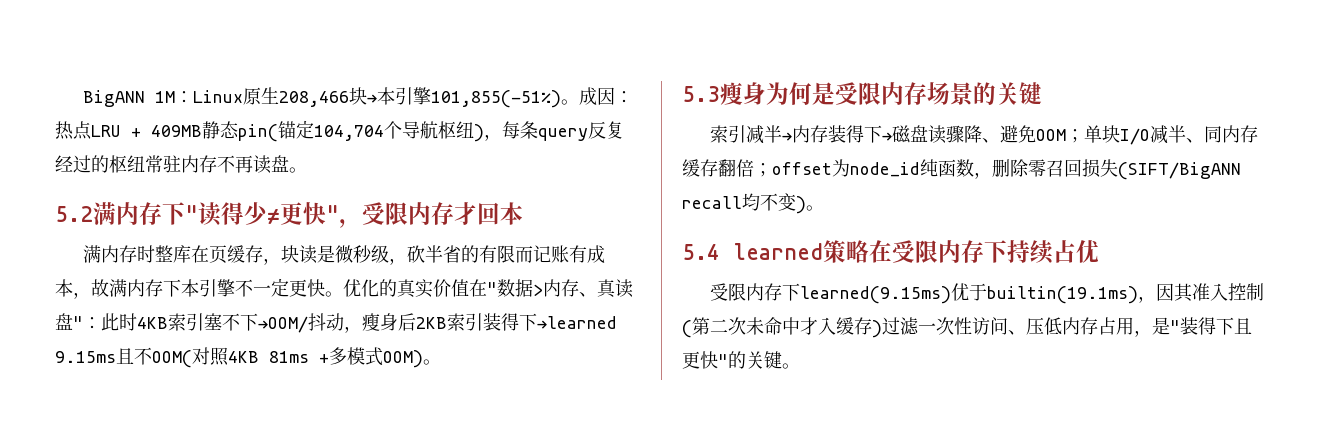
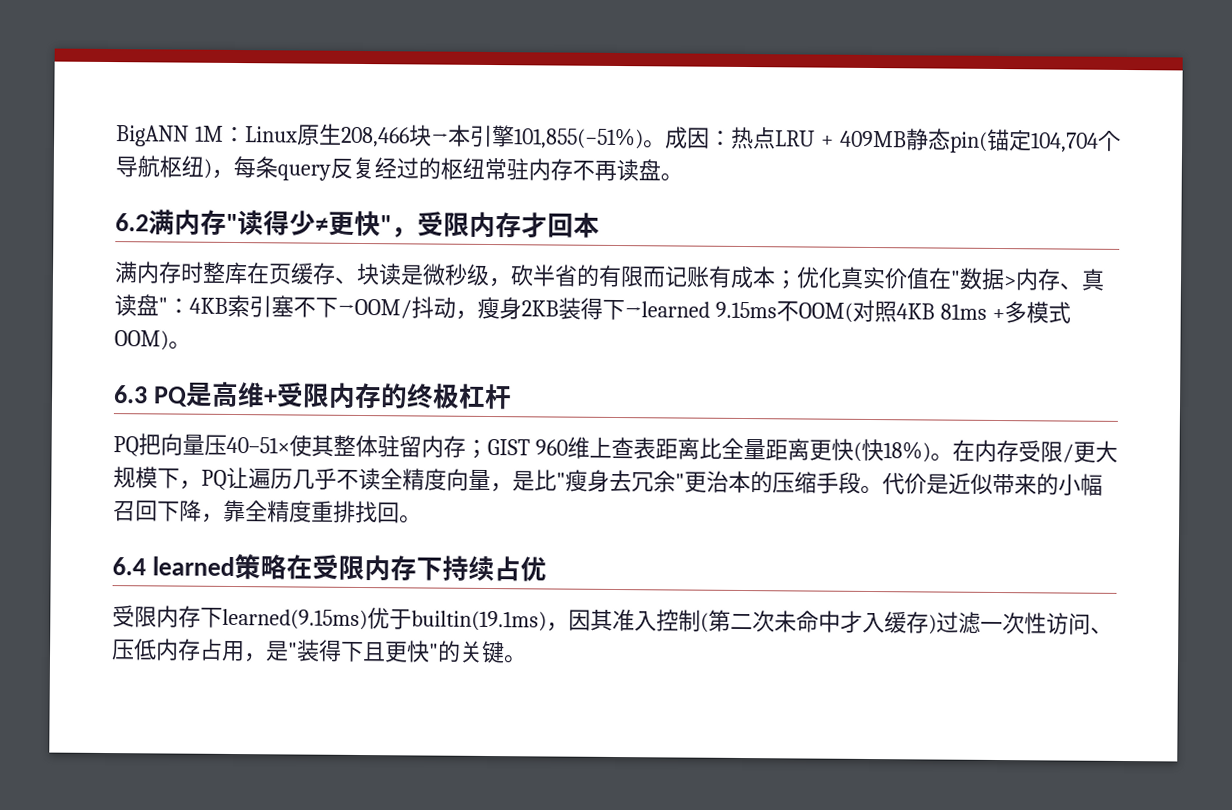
[55,202,185,225] 5.2满内存下 -> [115,209,227,236] 6.2满内存
[262,258,281,265] ， -> [334,276,357,284] 、
[73,278,397,299] ，故满内存下本引擎不一定更快。优化的 -> [774,266,842,290] ；优化
[101,313,137,331] 此时 -> (190, 306) none
[398,313,483,331] 后2KB索引 -> [521,300,559,317] 2KB
[116,348,134,364] 且 -> (777, 310) none
[682,82,1042,106] [709,125,1258,145] [682,159,1241,180] [682,193,824,214] [682,244,720,260] 5.3瘦身为何是受限内存场景的关键 // 索引减半→内存装得下→磁盘读骤降、避免OOM；单块I/O减半、同内存缓存翻倍；offset为node_id纯函数，删除零召回损失(SIFT/BigANN recall均不变)。 // 5.4 -> [113,381,512,410] [113,433,1118,463] [113,466,1103,496] [113,499,422,524] [112,557,146,576] 6.3 PQ是高维+受限内存的终极杠杆 // PQ把向量压40–51×使其整体驻留内存；GIST 960维上查表距离比全量距离更快(快18%)。在内存受限/更大规模下，PQ让遍历几乎不读全精度向量，是比"瘦身去冗余"更治本的压缩手段。代价是近似带来的小幅召回下降，靠全精度重排找回。 // 6.4

